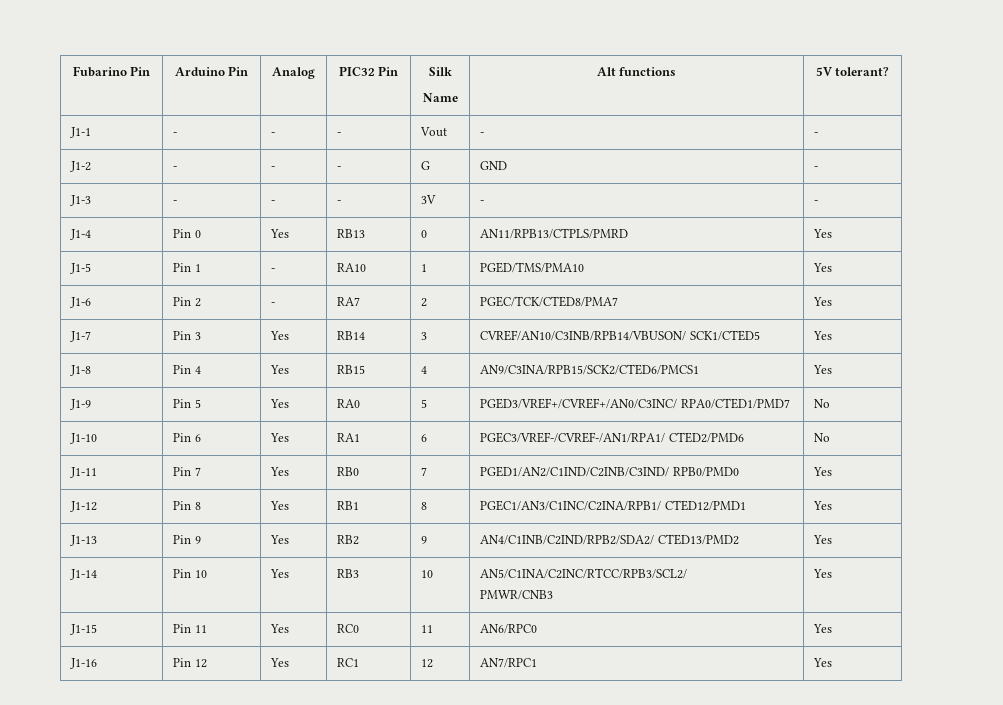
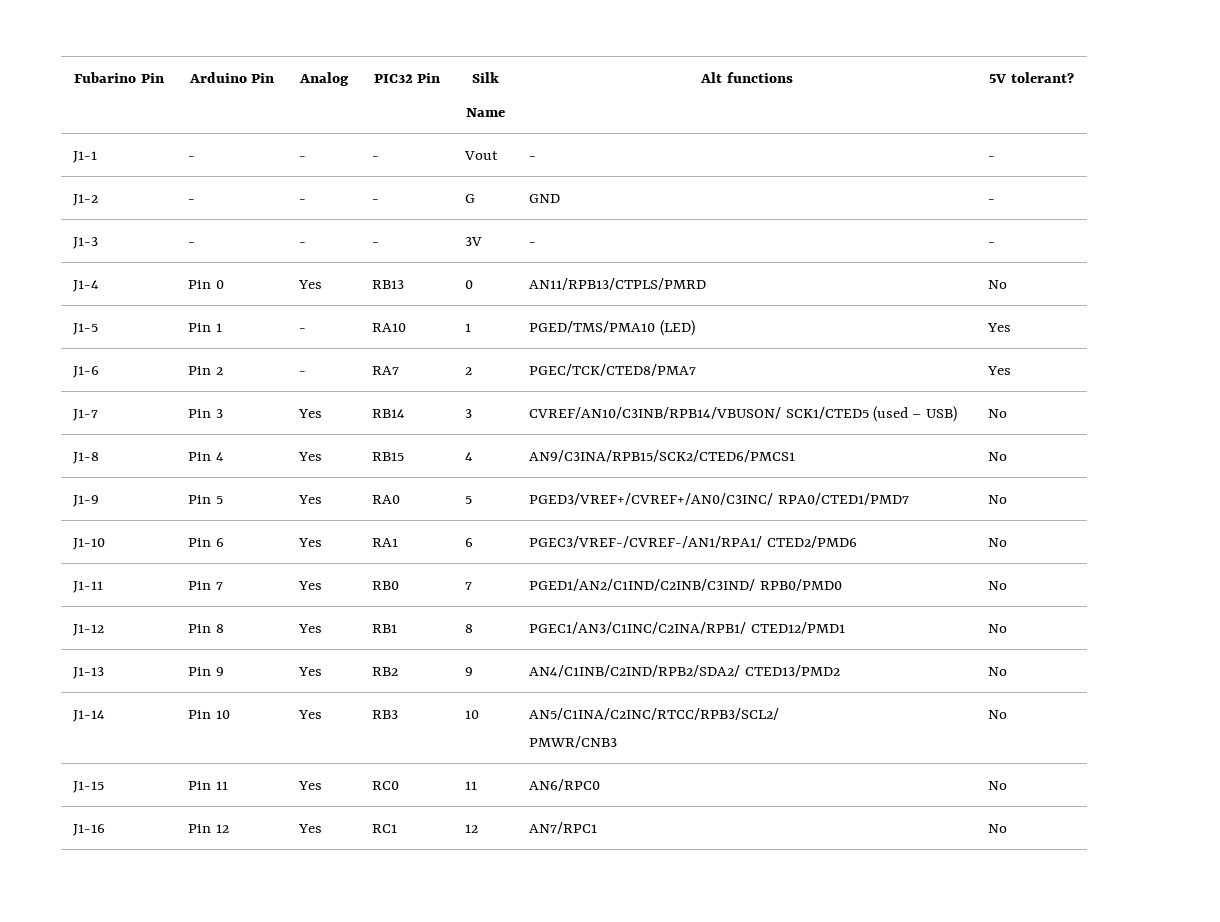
[813,229,833,238] Yes -> [988,280,1008,289] No
(585, 267) none -> [659,320,695,336] (LED)
[813,331,833,340] | Yes -> [872,406,957,422] [988,409,1008,418] (used – USB) | No
[813,365,833,374] Yes -> [988,452,1008,461] No
[813,467,833,476] Yes -> [988,581,1008,590] No
[813,501,833,510] Yes -> [988,624,1008,633] No
[813,535,833,544] Yes -> [988,667,1008,676] No
[813,569,833,578] Yes -> [988,710,1008,719] No
[813,624,833,633] Yes -> [988,781,1008,790] No
[813,658,833,667] Yes -> [988,824,1008,833] No

